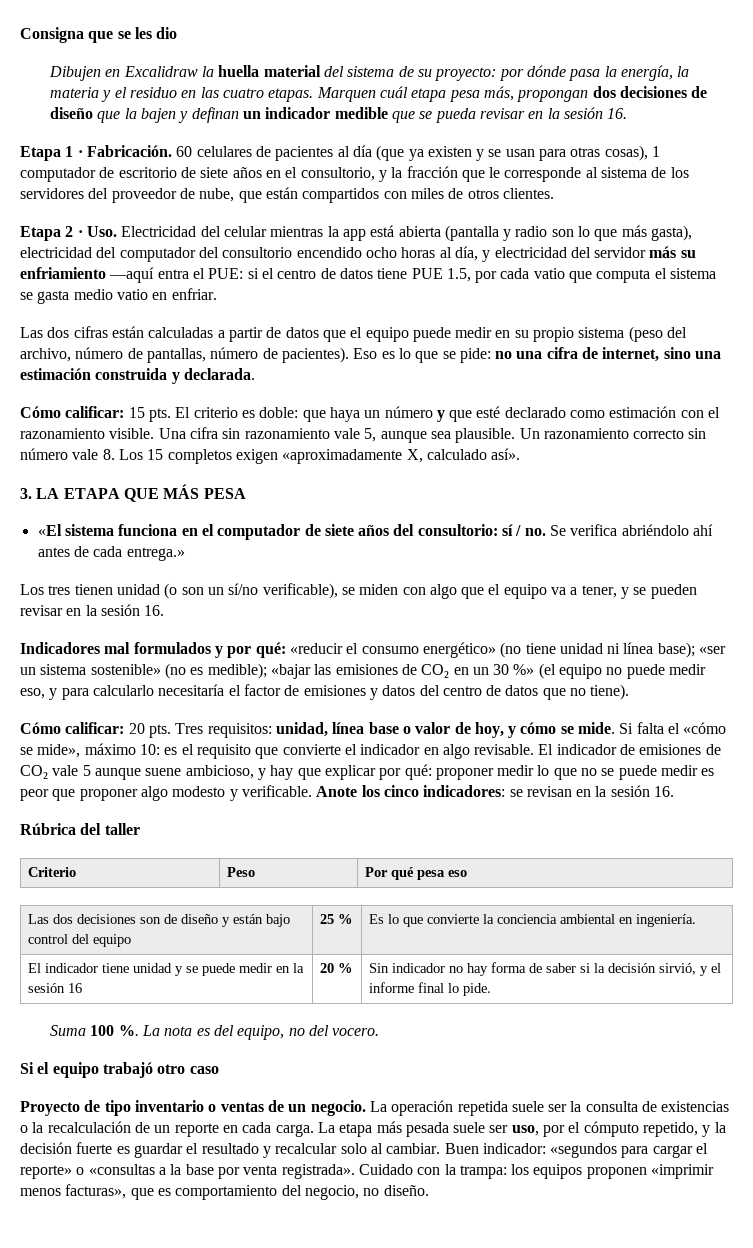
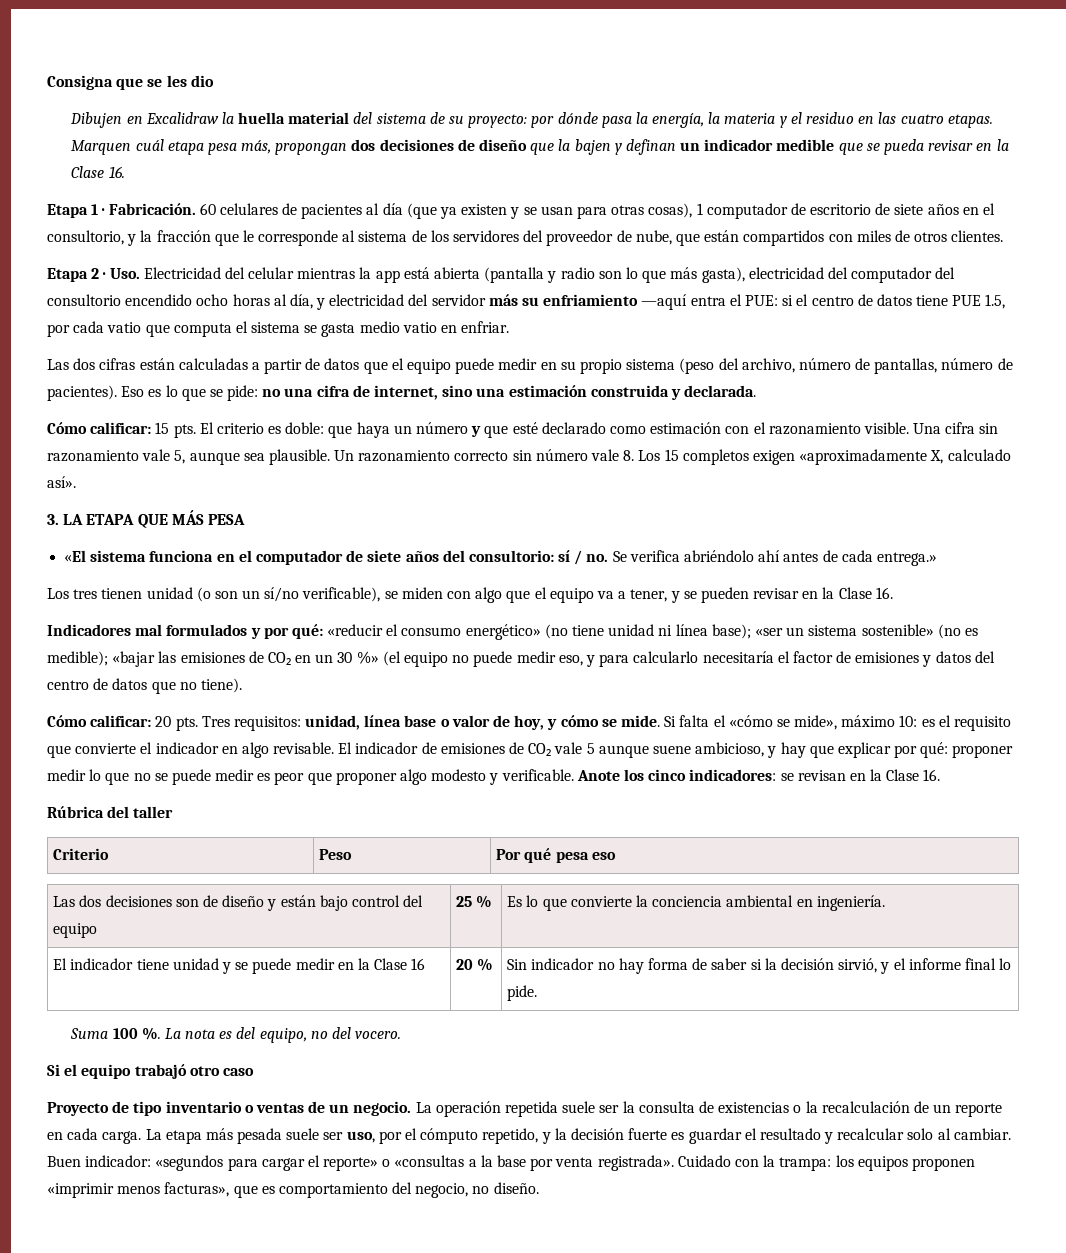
[563,107,603,119] sesión -> [71,166,105,178] Clase
[100,604,140,616] sesión -> [838,587,872,599] Clase
[610,785,650,797] sesión -> [886,769,920,781] Clase
[28,983,66,993] sesión -> [374,958,408,970] Clase

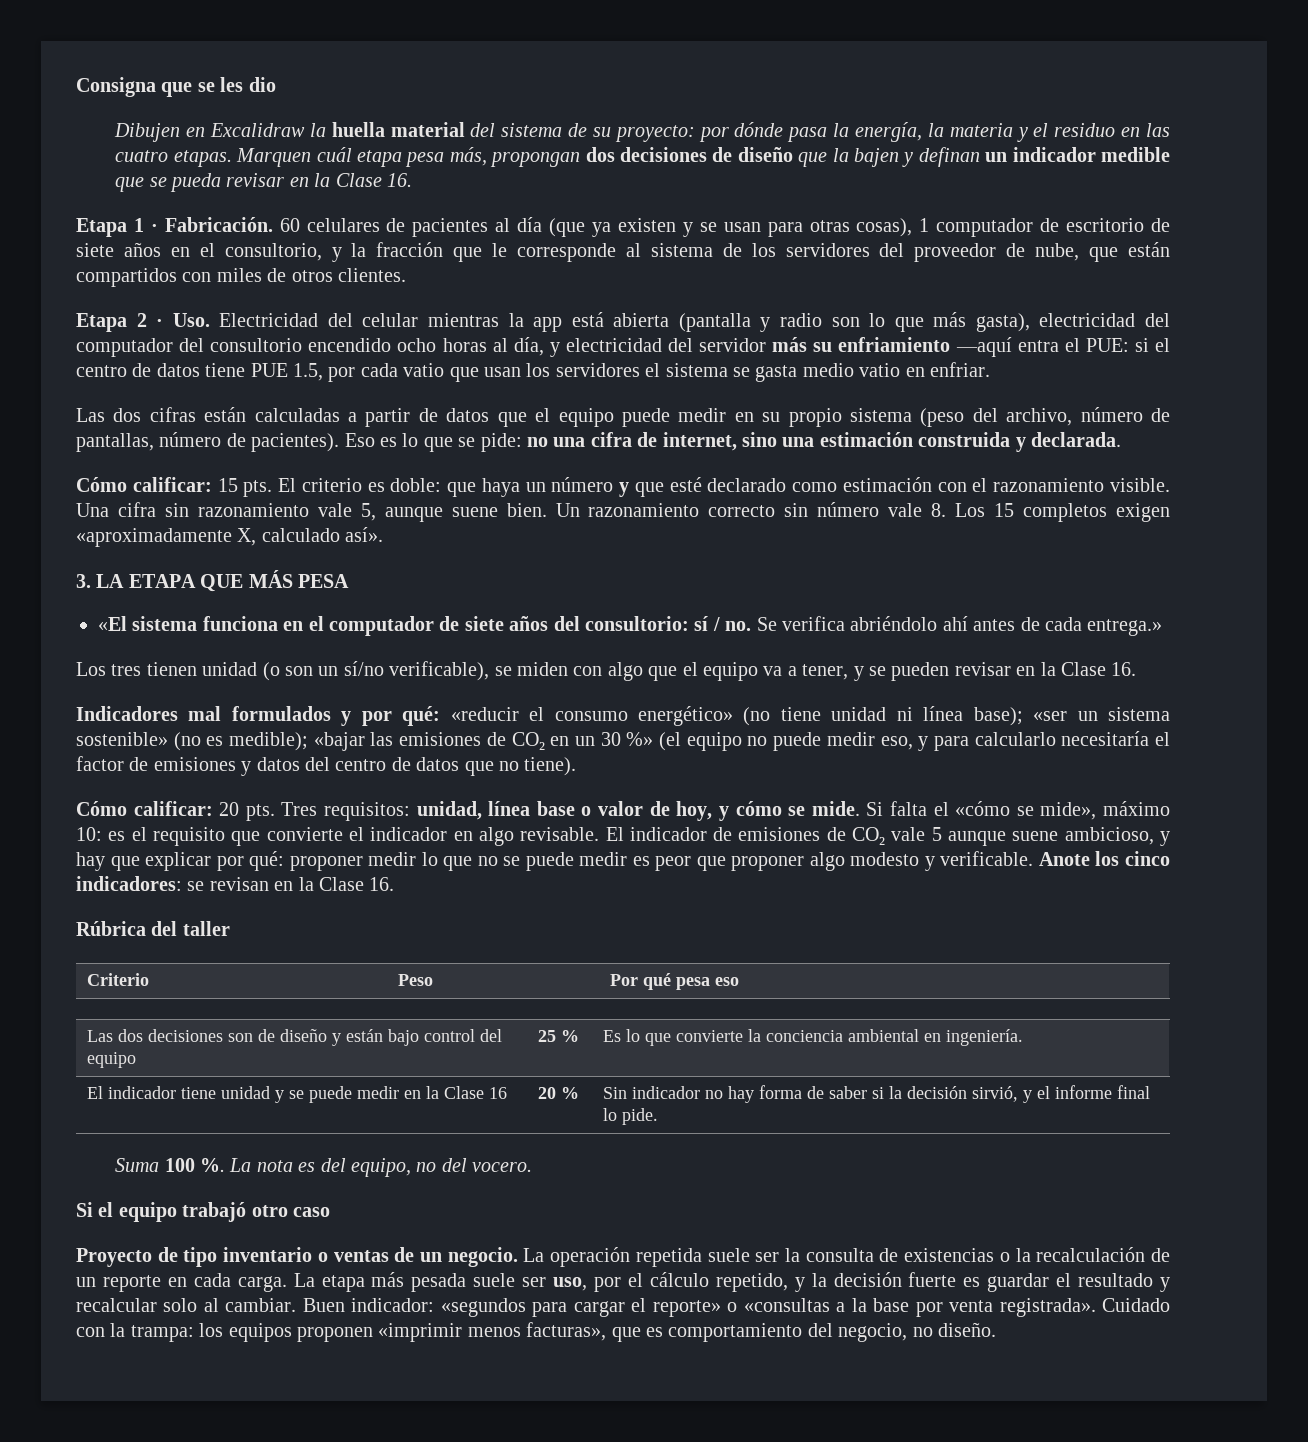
[173,323,232,337] computa -> [483,363,640,377] usan los servidores
[243,449,330,465] sea plausible. -> [451,503,547,517] suene bien.
[420,1128,479,1144] cómputo -> [649,1272,709,1287] cálculo

